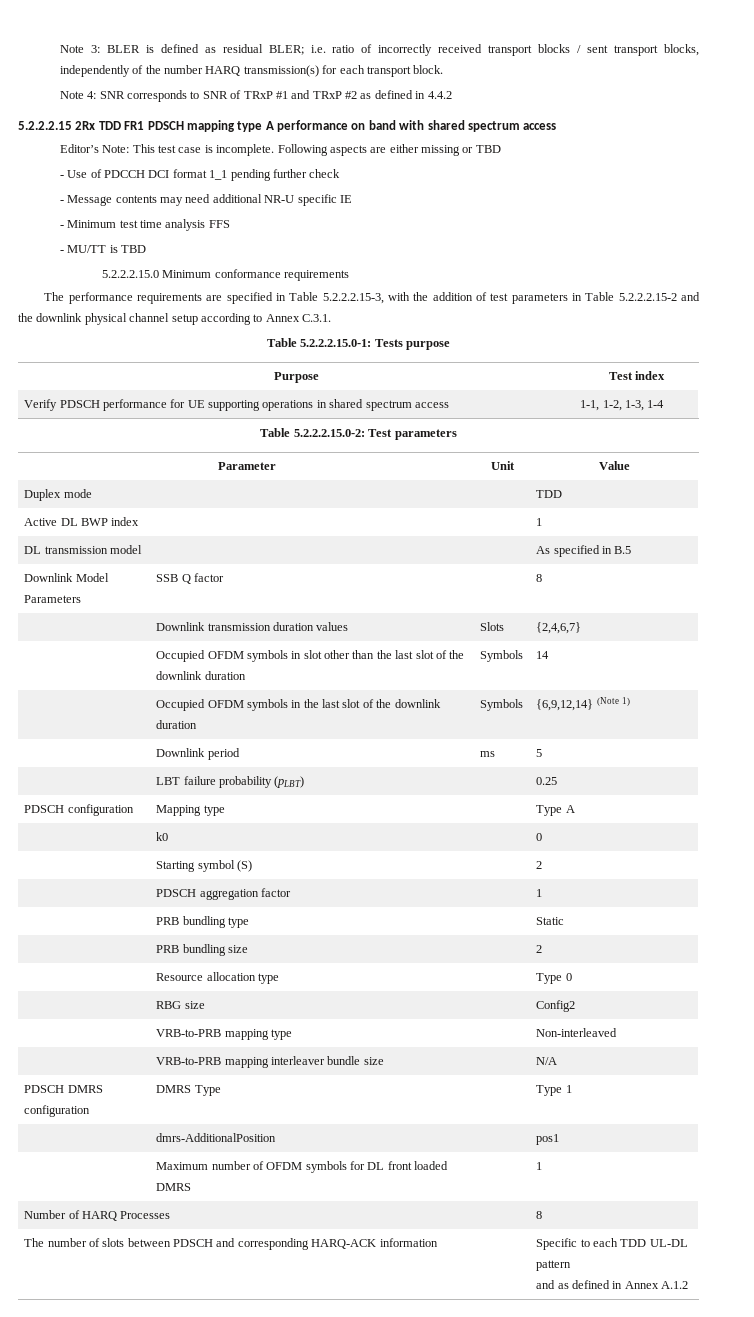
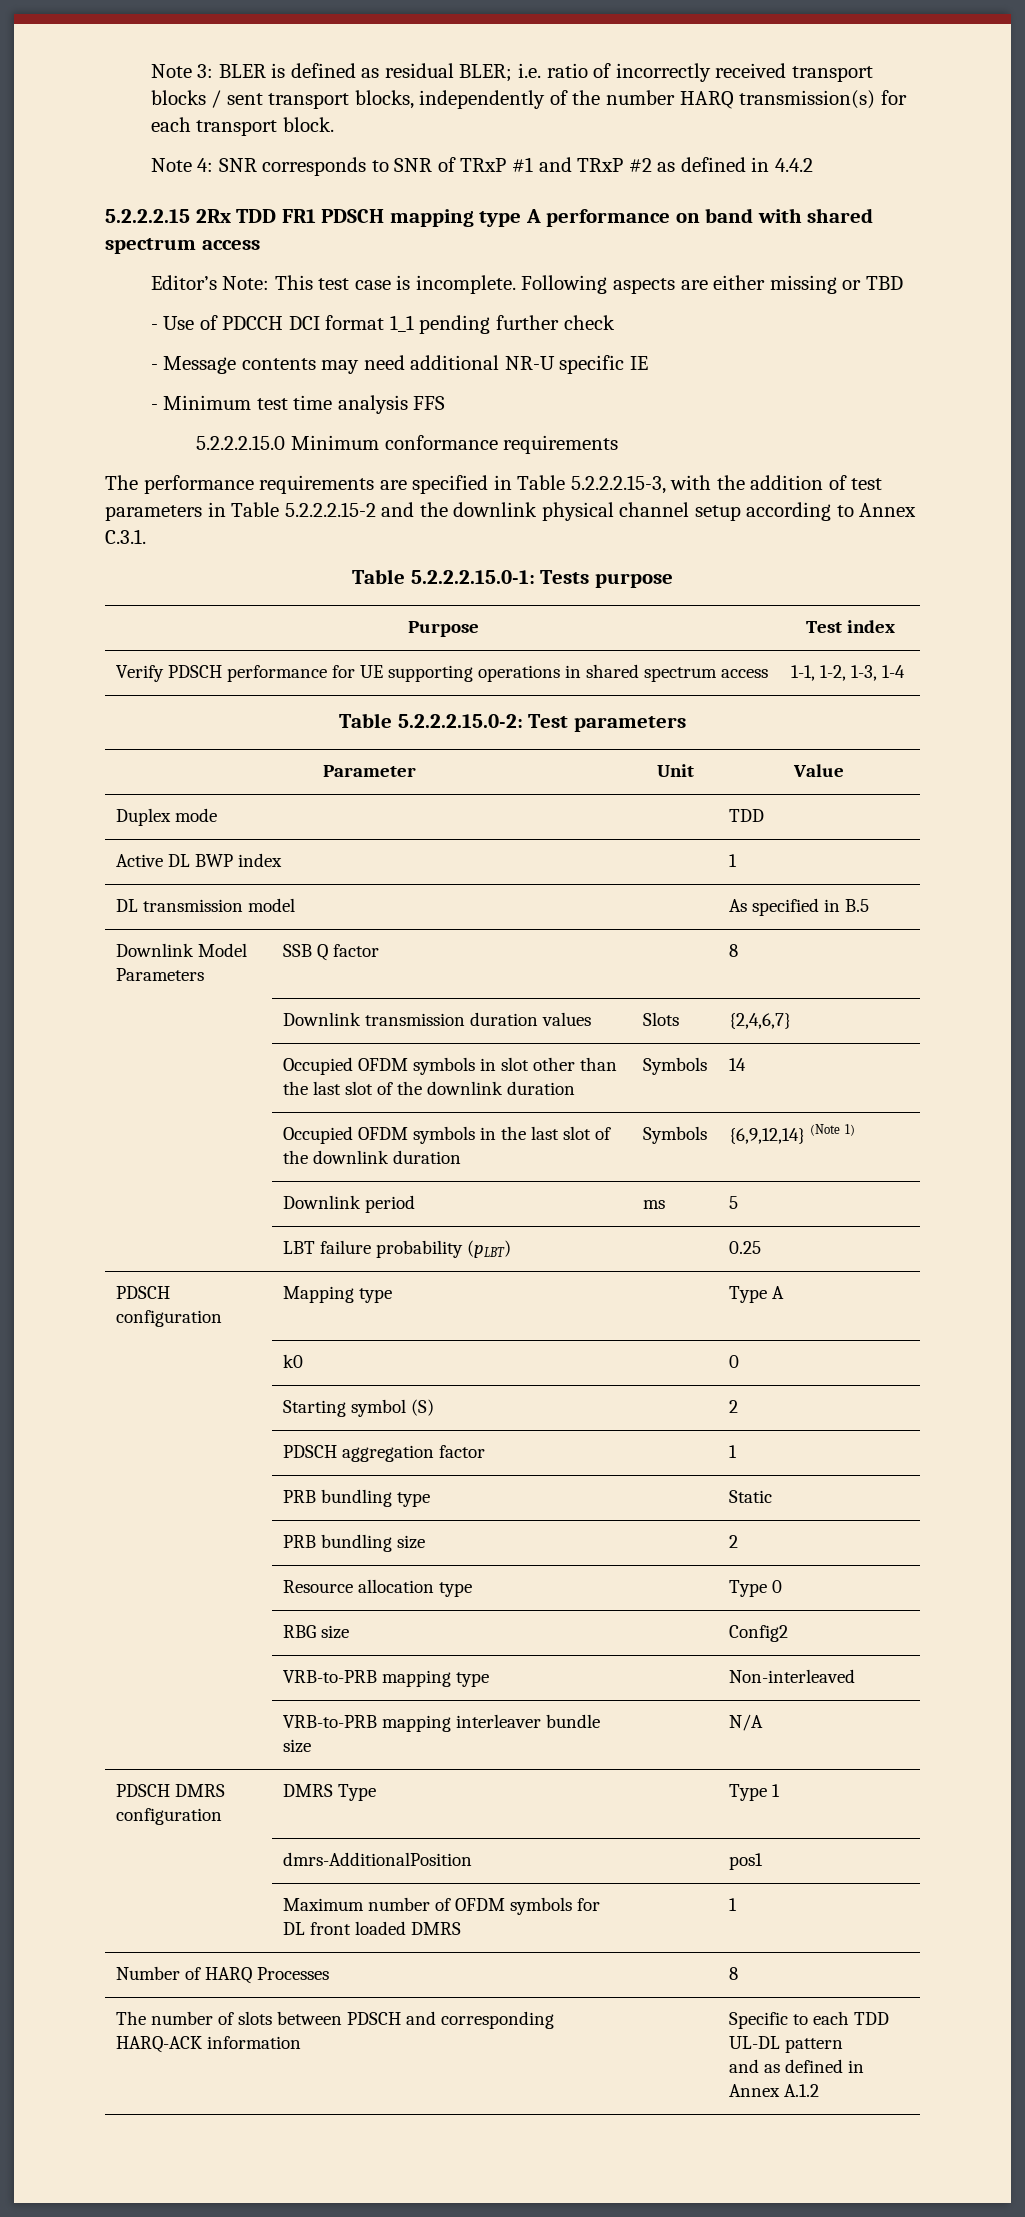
[59,245,147,253] // - MU/TT is TBD -> (446, 403) none

